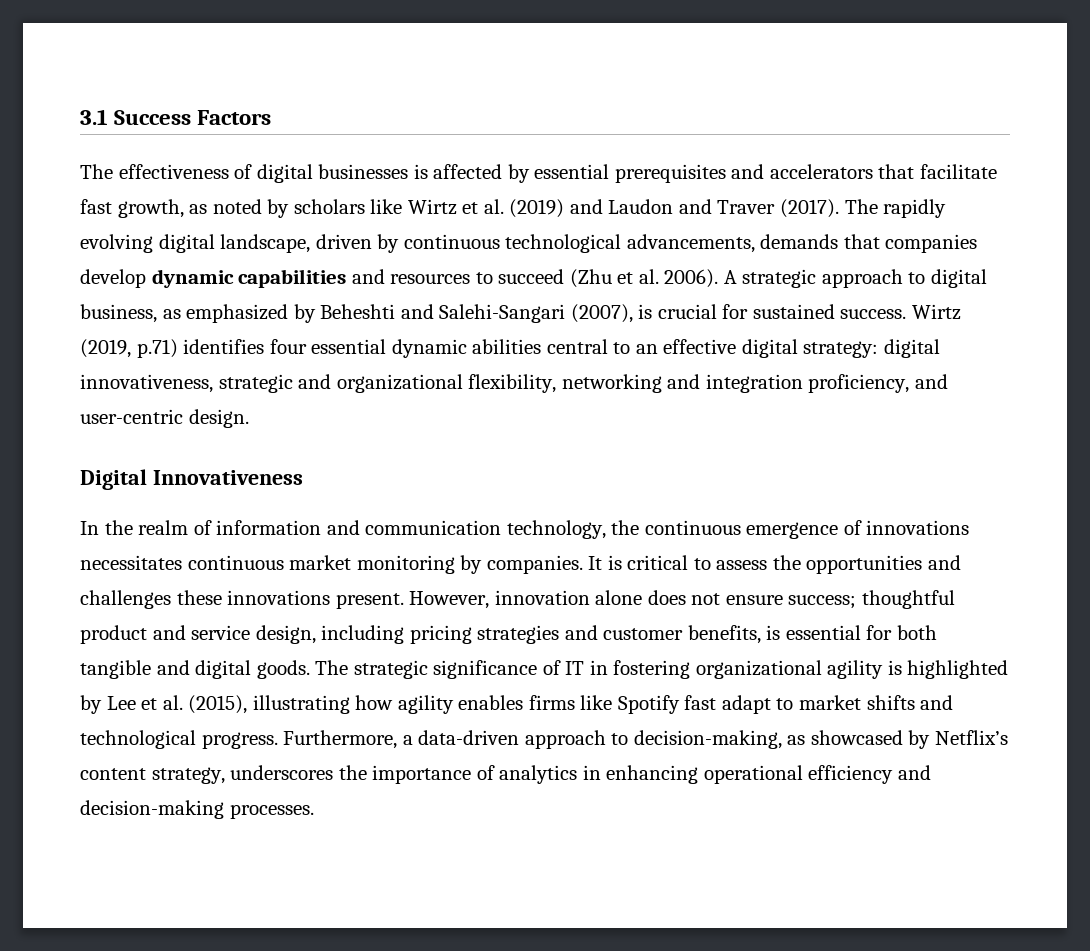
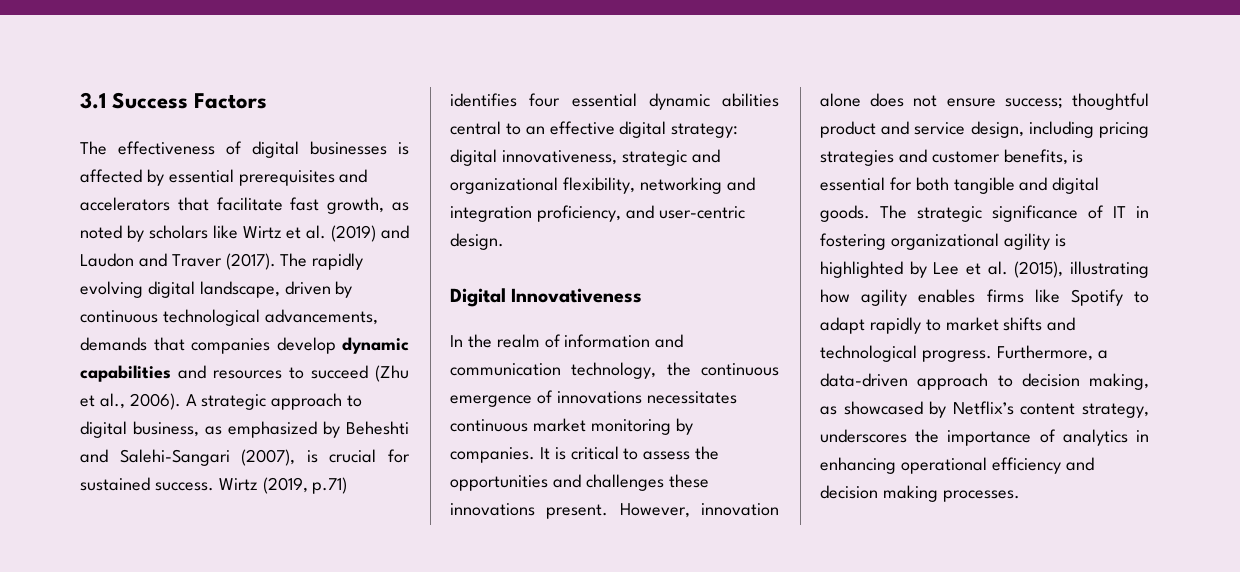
[638,269,659,284] al. -> [99,393,125,409] al.,
[684,695,771,714] fast adapt -> [1134,291,1149,303] [820,317,921,334] to adapt rapidly
[633,730,782,749] decision-making, -> [1021,373,1149,390] decision making,
[80,800,224,819] decision-making -> [820,485,938,502] decision making

